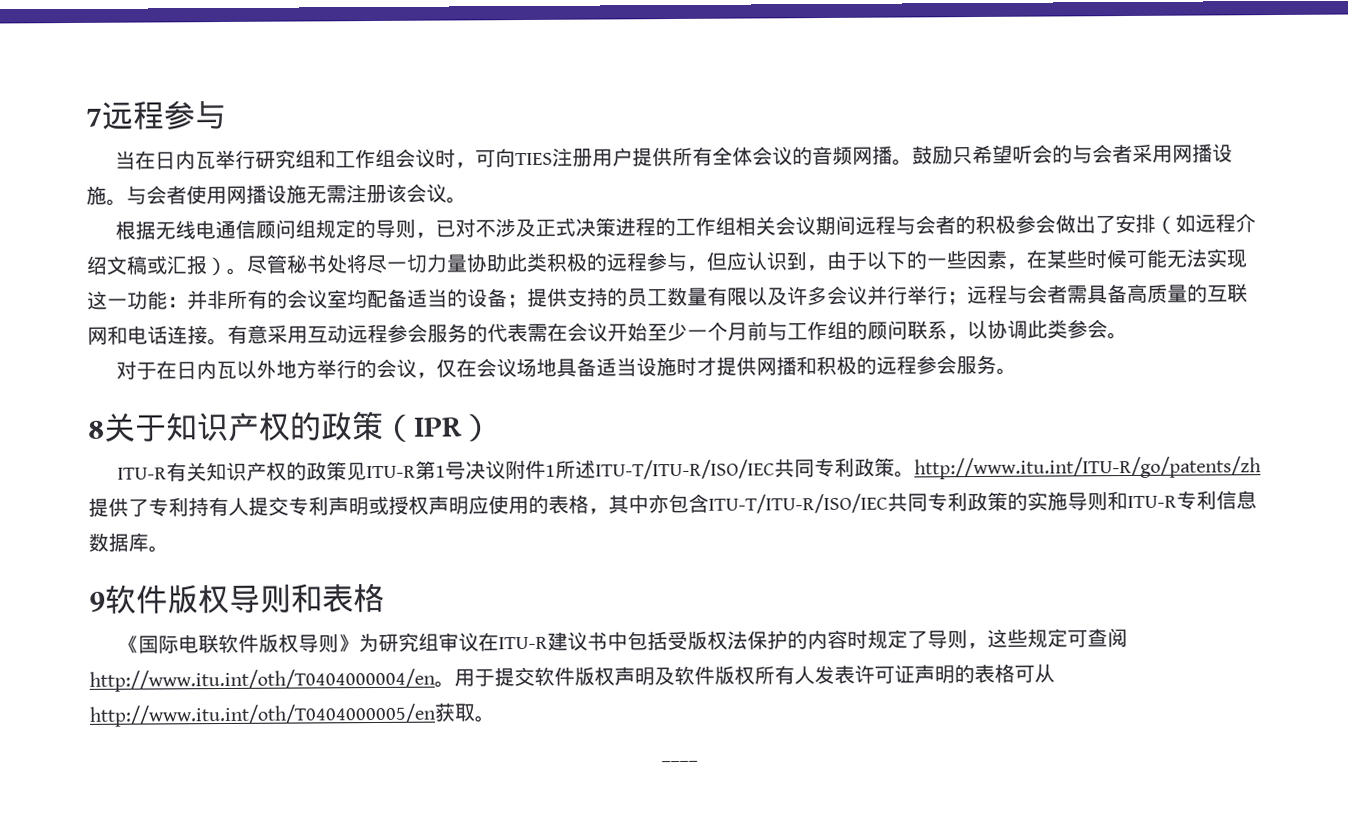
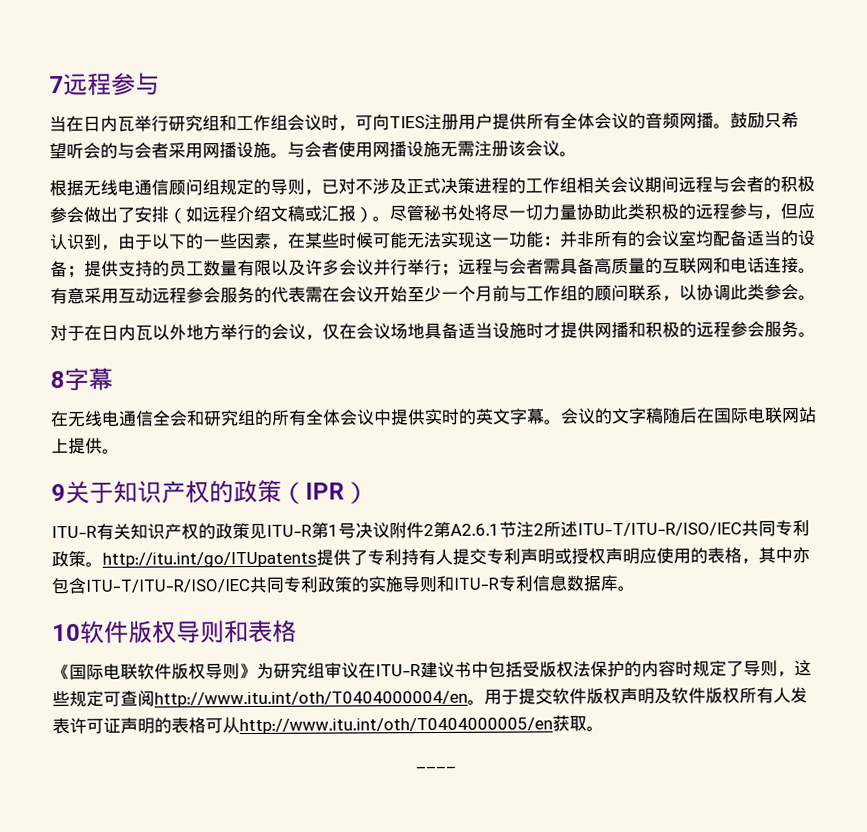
(105, 429) none -> [64,367,113,391] [50,406,817,428] [51,437,120,454] [51,483,66,502] 字幕 // 在无线电通信全会和研究组的所有全体会议中提供实时的英文字幕。会议的文字稿随后在国际电联网站上提供。 // 9
[545,464,557,477] 1 -> [423,521,544,539] 2第A2.6.1节注2
[914,456,1262,480] http://www.itu.int/ITU-R/go/patents/zh -> [102,551,317,568] http://itu.int/go/ITUpatents
[89,591,106,612] 9 -> [52,623,81,642] 10

